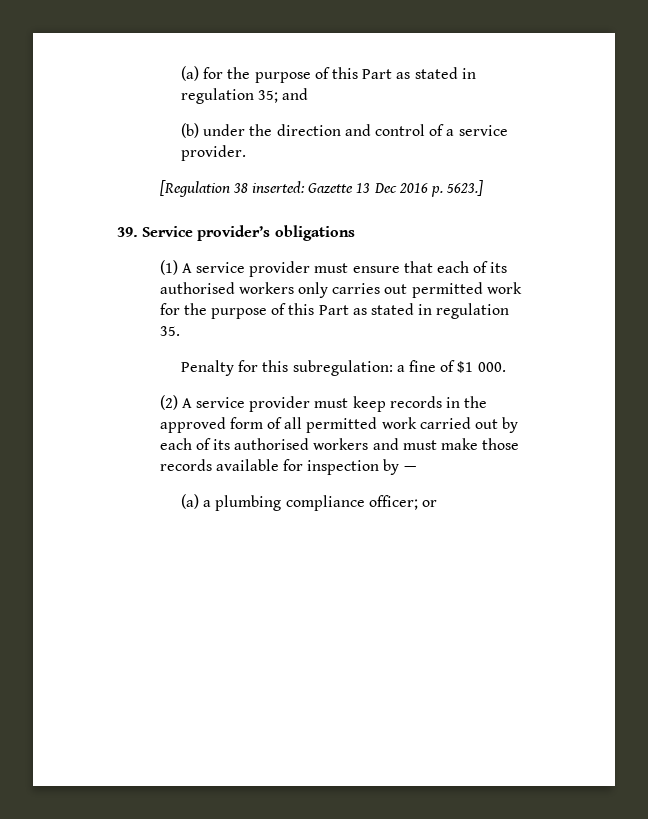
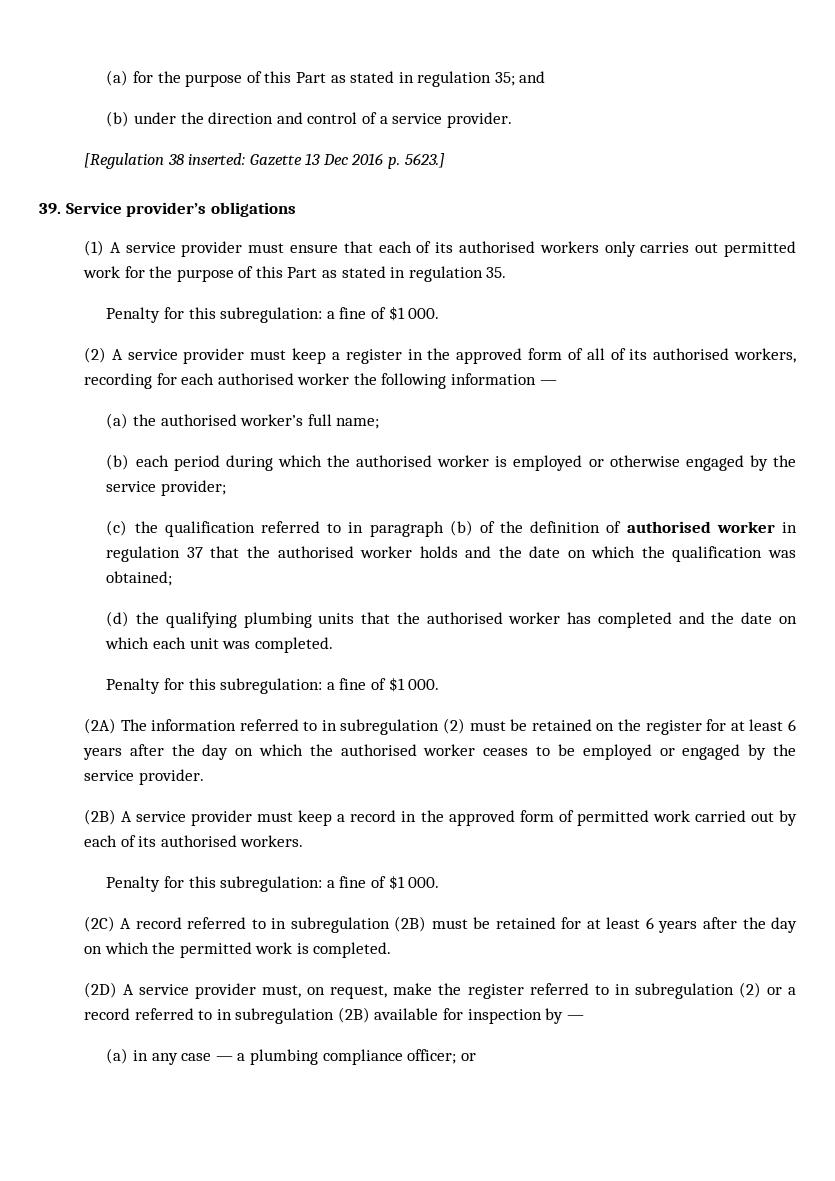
[389,396,442,408] records -> [331,349,402,364] a register
(303, 423) none -> [610,348,796,363] [83,373,557,389] [106,413,380,429] [106,454,796,471] [106,480,226,496] [106,520,797,537] [106,546,796,562] [106,571,173,586] [106,611,797,628] [105,637,333,653] [106,677,440,694] [83,718,796,735] [82,744,797,760] [83,769,204,785] [83,809,574,826] of its authorised workers, recording for each authorised worker the following information — // (a) the authorised worker’s full name; // (b) each period during which the authorised worker is employed or otherwise engaged by the service provider; // (c) the qualification referred to in paragraph (b) of the definition of authorised worker in regulation 37 that the authorised worker holds and the date on which the qualification was obtained; // (d) the qualifying plumbing units that the authorised worker has completed and the date on which each unit was completed. // Penalty for this subregulation: a fine of $1 000. // (2A) The information referred to in subregulation (2) must be retained on the register for at least 6 years after the day on which the authorised worker ceases to be employed or engaged by the service provider. // (2B) A service provider must keep a record in the approved form of
[313,438,520,450] [159,459,212,471] workers and must make those records -> [240,835,304,847] [106,875,440,892] [83,916,797,933] [83,942,392,958] [83,982,797,999] [83,1007,370,1024] workers. // Penalty for this subregulation: a fine of $1 000. // (2C) A record referred to in subregulation (2B) must be retained for at least 6 years after the day on which the permitted work is completed. // (2D) A service provider must, on request, make the register referred to in subregulation (2) or a record referred to in subregulation (2B)
(200, 501) none -> [132,1050,233,1065] in any case —

